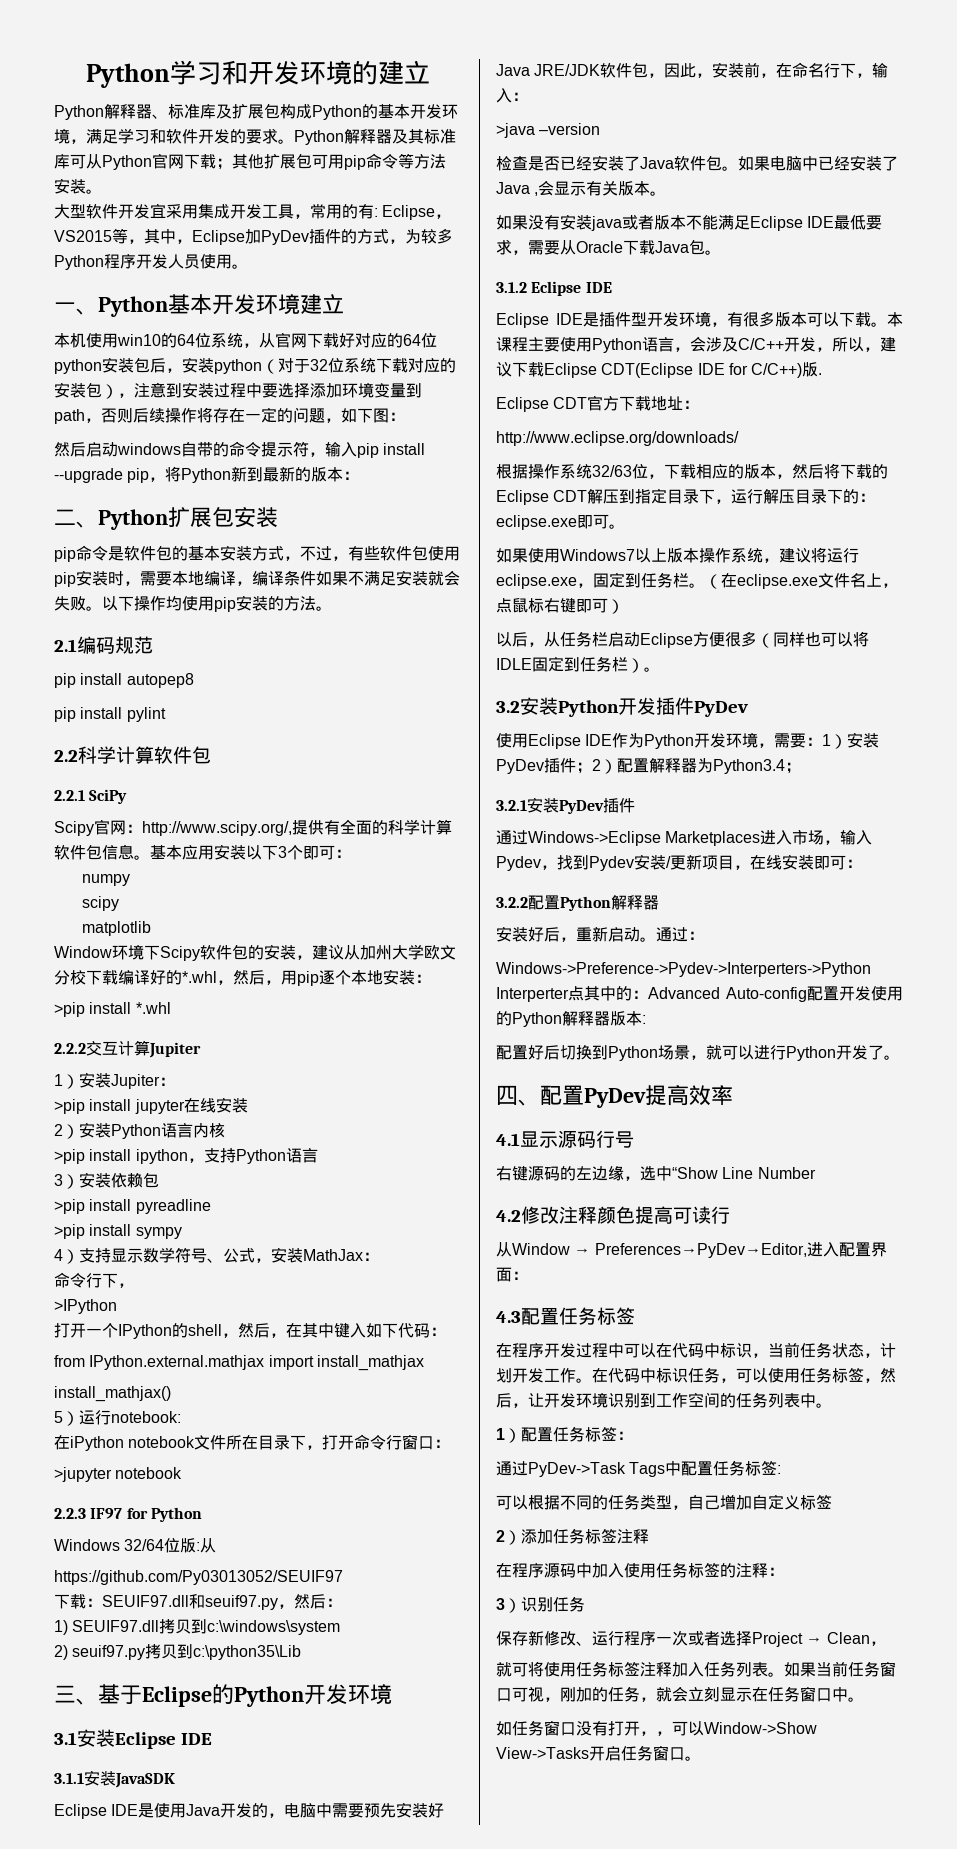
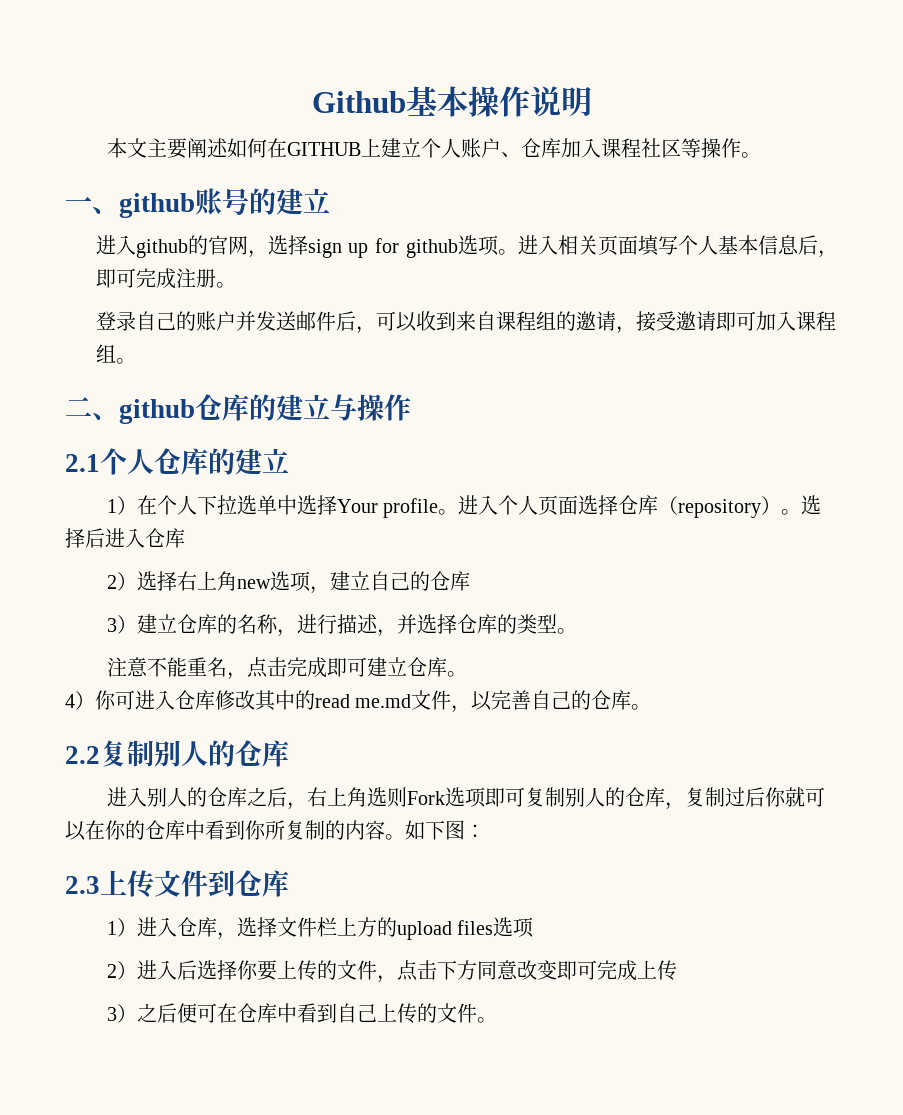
[85,60,430,88] [54,103,458,120] [54,128,456,145] [54,153,446,170] [54,178,102,194] [54,203,452,220] [54,228,453,245] [54,254,248,270] [54,294,344,317] [54,332,437,348] [54,357,456,374] [54,382,422,399] [54,407,405,424] [54,441,426,458] [54,466,360,483] [54,507,278,530] [54,545,460,562] [54,570,460,587] [54,595,332,612] [54,636,153,654] [54,673,194,688] [54,707,166,722] [54,746,211,764] [54,789,128,804] [54,819,452,836] [54,844,351,860] [82,874,131,886] [82,896,120,911] [82,921,152,936] [54,944,456,961] [54,969,431,986] [54,1002,171,1017] [54,1040,201,1058] [54,1072,175,1089] [54,1097,248,1114] [54,1122,225,1139] [54,1148,318,1164] [54,1172,159,1189] [54,1199,211,1214] [54,1224,182,1239] [54,1247,379,1264] [54,1272,134,1288] [54,1299,117,1314] [54,1323,446,1339] [54,1355,424,1371] [54,1386,171,1402] [54,1410,181,1426] [54,1434,451,1451] [54,1467,183,1482] [54,1507,202,1522] [54,1538,217,1553] [54,1570,343,1585] [54,1594,342,1610] [54,1619,341,1635] [54,1644,302,1660] [54,1684,392,1707] [54,1729,213,1749] [54,1770,175,1788] [54,1802,445,1819] [496,62,889,78] [496,88,528,103] [496,123,601,138] [496,155,898,171] [496,180,667,196] [496,214,883,231] [496,239,721,255] [496,281,612,296] [496,311,903,328] [496,336,896,353] [496,362,823,378] [496,395,700,412] [496,431,739,446] [496,463,888,479] [496,488,876,505] [496,514,625,530] [496,547,859,563] [496,572,898,589] [496,598,624,614] [496,631,869,648] [496,656,660,673] [496,697,748,717] [496,732,880,749] [496,758,801,774] [496,797,635,814] [496,829,873,846] [496,854,862,871] [496,895,659,911] [496,926,704,942] [496,962,871,977] [496,986,903,1002] [496,1011,646,1027] [496,1045,900,1061] [496,1085,733,1108] [496,1130,634,1148] [496,1166,816,1181] [496,1206,730,1224] [496,1242,887,1258] [496,1267,528,1282] [496,1307,635,1325] [496,1342,896,1358] [496,1367,896,1383] [496,1392,832,1408] [496,1426,633,1443] [496,1460,782,1477] [496,1494,832,1510] [496,1528,649,1545] [496,1562,784,1578] [496,1596,585,1613] [496,1630,886,1647] [496,1661,896,1677] [496,1686,864,1702] [496,1720,817,1736] [496,1745,685,1761] Python学习和开发环境的建立 // Python解释器、标准库及扩展包构成Python的基本开发环境，满足学习和软件开发的要求。Python解释器及其标准库可从Python官网下载；其他扩展包可用pip命令等方法安装。 // 大型软件开发宜采用集成开发工具，常用的有: Eclipse，VS2015等，其中，Eclipse加PyDev插件的方式，为较多Python程序开发人员使用。 // 一、Python基本开发环境建立 // 本机使用win10的64位系统，从官网下载好对应的64位python安装包后，安装python（对于32位系统下载对应的安装包），注意到安装过程中要选择添加环境变量到path，否则后续操作将存在一定的问题，如下图： // 然后启动windows自带的命令提示符，输入pip install --upgrade pip，将Python新到最新的版本： // 二、Python扩展包安装 // pip命令是软件包的基本安装方式，不过，有些软件包使用pip安装时，需要本地编译，编译条件如果不满足安装就会失败。以下操作均使用pip安装的方法。 // 2.1编码规范 // pip install autopep8 // pip install pylint // 2.2科学计算软件包 // 2.2.1 SciPy // Scipy官网：http://www.scipy.org/,提供有全面的科学计算软件包信息。基本应用安装以下3个即可： // numpy // scipy // matplotlib // Window环境下Scipy软件包的安装，建议从加州大学欧文分校下载编译好的*.whl，然后，用pip逐个本地安装： // >pip install *.whl // 2.2.2交互计算Jupiter // 1）安装Jupiter： // >pip install jupyter在线安装 // 2）安装Python语言内核 // >pip install ipython，支持Python语言 // 3）安装依赖包 // >pip install pyreadline // >pip install sympy // 4）支持显示数学符号、公式，安装MathJax： // 命令行下， // >IPython // 打开一个IPython的shell，然后，在其中键入如下代码： // from IPython.external.mathjax import install_mathjax // install_mathjax() // 5）运行notebook: // 在iPython notebook文件所在目录下，打开命令行窗口： // >jupyter notebook // 2.2.3 IF97 for Python // Windows 32/64位版:从 // https://github.com/Py03013052/SEUIF97 // 下载：SEUIF97.dll和seuif97.py，然后： // 1) SEUIF97.dll拷贝到c:\windows\system // 2) seuif97.py拷贝到c:\python35\Lib // 三、基于Eclipse的Python开发环境 // 3.1安装Eclipse IDE // 3.1.1安装JavaSDK // Eclipse IDE是使用Java开发的，电脑中需要预先安装好Java JRE/JDK软件包，因此，安装前，在命名行下，输入： // >java –version // 检查是否已经安装了Java软件包。如果电脑中已经安装了Java ,会显示有关版本。 // 如果没有安装java或者版本不能满足Eclipse IDE最低要求，需要从Oracle下载Java包。 // 3.1.2 Eclipse IDE // Eclipse IDE是插件型开发环境，有很多版本可以下载。本课程主要使用Python语言，会涉及C/C++开发，所以，建议下载Eclipse CDT(Eclipse IDE for C/C++)版. // Eclipse CDT官方下载地址： // http://www.eclipse.org/downloads/ // 根据操作系统32/63位，下载相应的版本，然后将下载的Eclipse CDT解压到指定目录下，运行解压目录下的：eclipse.exe即可。 // 如果使用Windows7以上版本操作系统，建议将运行eclipse.exe，固定到任务栏。（在eclipse.exe文件名上，点鼠标右键即可） // 以后，从任务栏启动Eclipse方便很多（同样也可以将IDLE固定到任务栏）。 // 3.2安装Python开发插件PyDev // 使用Eclipse IDE作为Python开发环境，需要：1）安装PyDev插件；2）配置解释器为Python3.4； // 3.2.1安装PyDev插件 // 通过Windows->Eclipse Marketplaces进入市场，输入Pydev，找到Pydev安装/更新项目，在线安装即可： // 3.2.2配置Python解释器 // 安装好后，重新启动。通过： // Windows->Preference->Pydev->Interperters->Python Interperter点其中的：Advanced Auto-config配置开发使用的Python解释器版本: // 配置好后切换到Python场景，就可以进行Python开发了。 // 四、配置PyDev提高效率 // 4.1显示源码行号 // 右键源码的左边缘，选中“Show Line Number // 4.2修改注释颜色提高可读行 // 从Window → Preferences→PyDev→Editor,进入配置界面： // 4.3配置任务标签 // 在程序开发过程中可以在代码中标识，当前任务状态，计划开发工作。在代码中标识任务，可以使用任务标签，然后，让开发环境识别到工作空间的任务列表中。 // 1）配置任务标签： // 通过PyDev->Task Tags中配置任务标签: // 可以根据不同的任务类型，自己增加自定义标签 // 2）添加任务标签注释 // 在程序源码中加入使用任务标签的注释： // 3）识别任务 // 保存新修改、运行程序一次或者选择Project → Clean， // 就可将使用任务标签注释加入任务列表。如果当前任务窗口可视，刚加的任务，就会立刻显示在任务窗口中。 // 如任务窗口没有打开，，可以Window->Show View->Tasks开启任务窗口 -> [311,86,592,117] [106,138,761,159] [65,188,330,218] [95,235,838,258] [95,268,236,289] [95,311,836,334] [95,344,136,364] [65,394,411,424] [65,448,289,475] [106,495,822,518] [65,528,185,548] [106,571,470,594] [106,614,577,637] [106,657,467,680] [65,690,652,713] [65,740,289,767] [106,787,825,810] [65,820,485,841] [65,870,289,898] [106,917,535,940] [106,960,677,983] [106,1003,477,1023] Github基本操作说明 // 本文主要阐述如何在GITHUB上建立个人账户、仓库加入课程社区等操作。 // 一、github账号的建立 // 进入github的官网，选择sign up for github选项。进入相关页面填写个人基本信息后，即可完成注册。 // 登录自己的账户并发送邮件后，可以收到来自课程组的邀请，接受邀请即可加入课程组。 // 二、github仓库的建立与操作 // 2.1个人仓库的建立 // 1）在个人下拉选单中选择Your profile。进入个人页面选择仓库（repository）。选择后进入仓库 // 2）选择右上角new选项，建立自己的仓库 // 3）建立仓库的名称，进行描述，并选择仓库的类型。 // 注意不能重名，点击完成即可建立仓库。 // 4）你可进入仓库修改其中的read me.md文件，以完善自己的仓库。 // 2.2复制别人的仓库 // 进入别人的仓库之后，右上角选则Fork选项即可复制别人的仓库，复制过后你就可以在你的仓库中看到你所复制的内容。如下图： // 2.3上传文件到仓库 // 1）进入仓库，选择文件栏上方的upload files选项 // 2）进入后选择你要上传的文件，点击下方同意改变即可完成上传 // 3）之后便可在仓库中看到自己上传的文件

